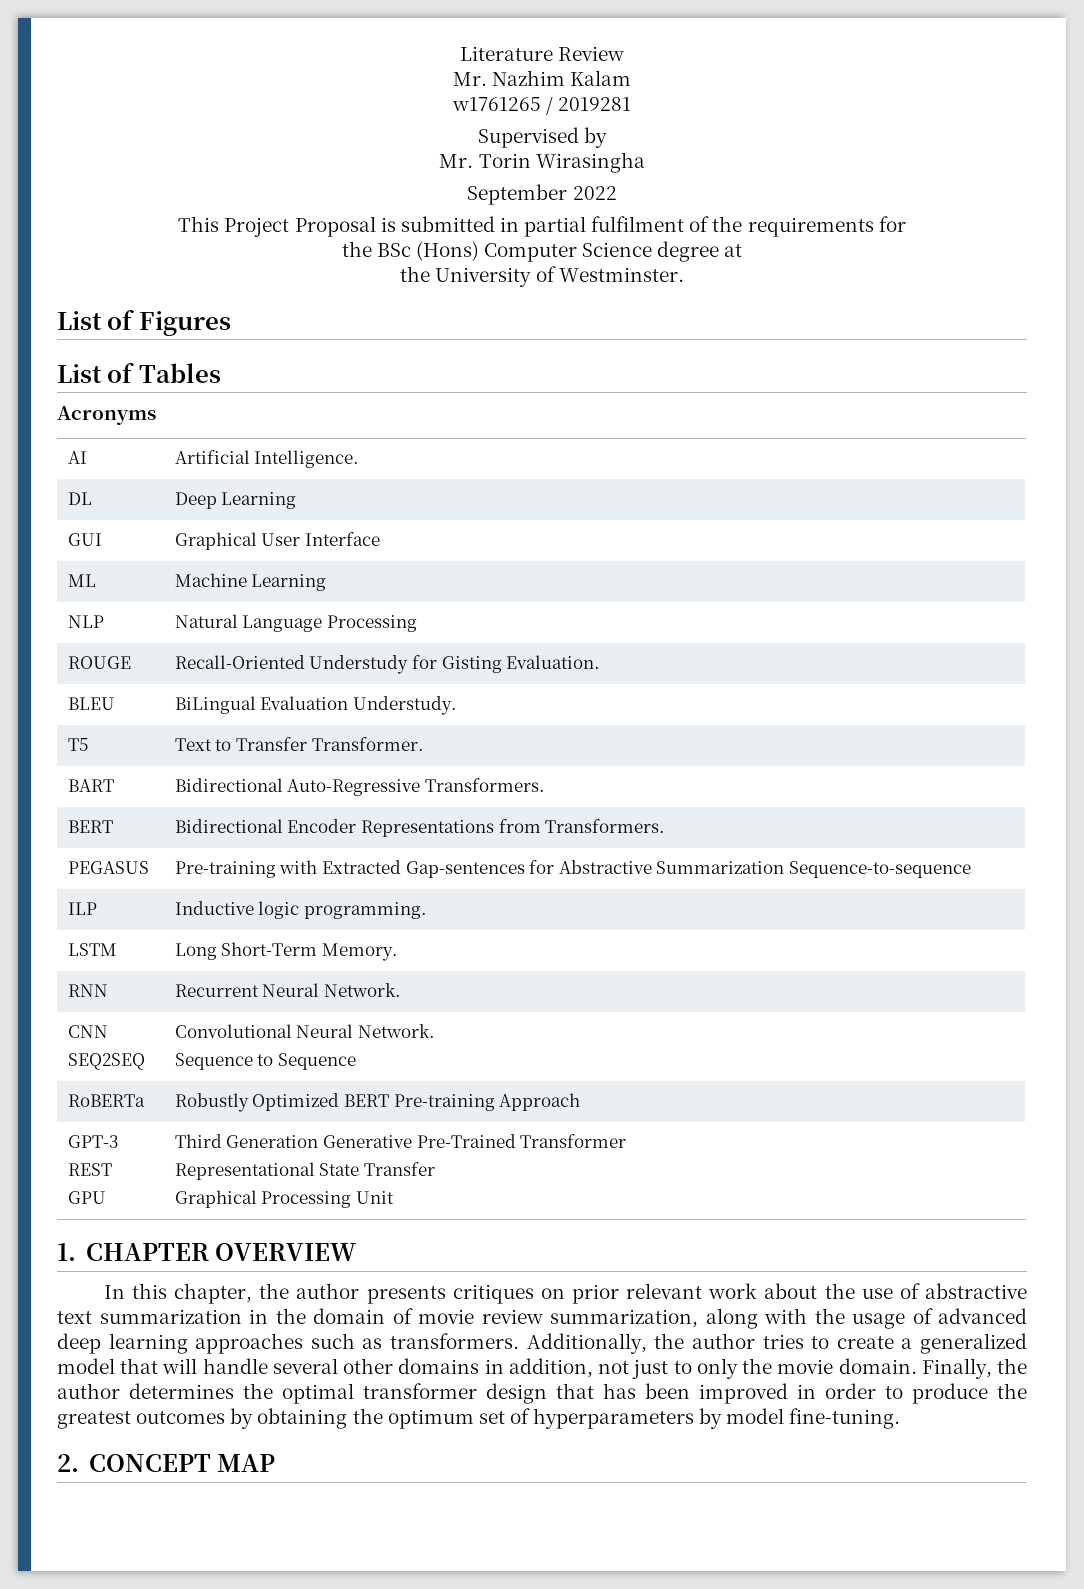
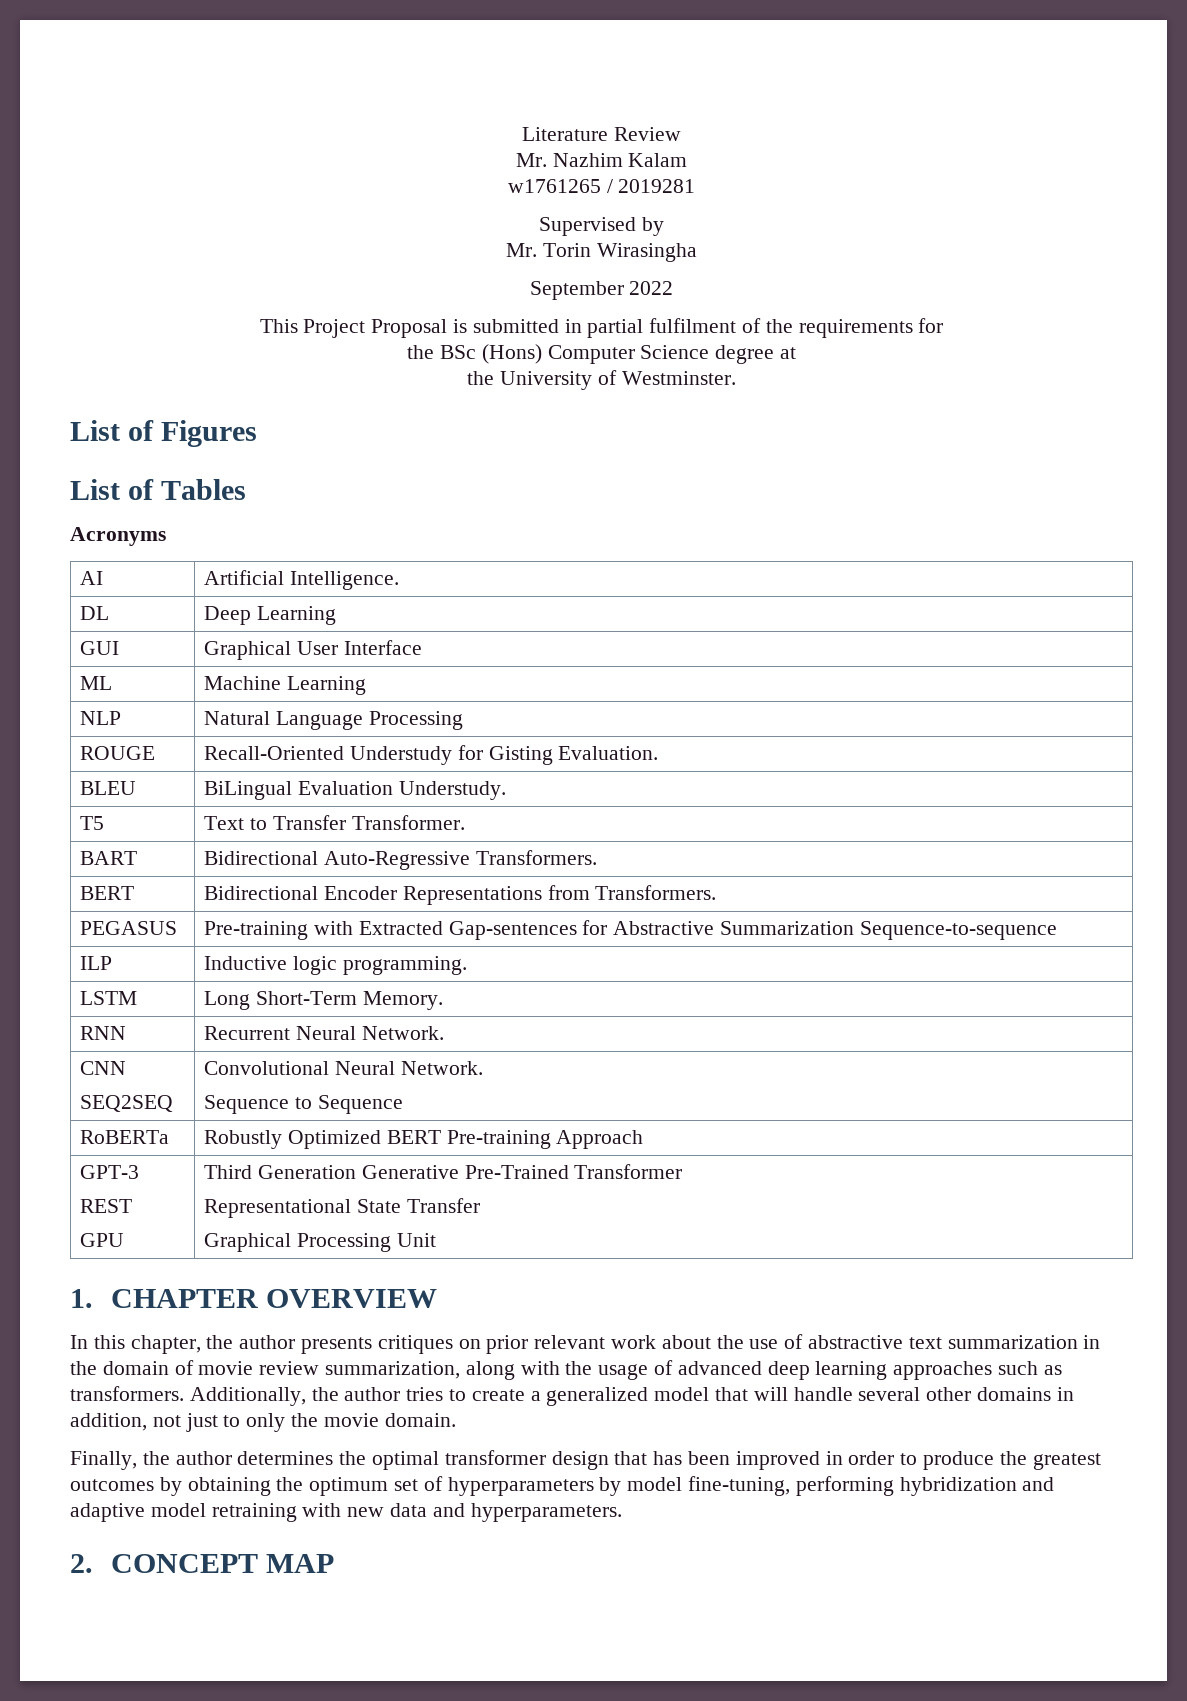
(917, 1366) none -> (456, 1420) //
[789,1408,901,1429] fine-tuning. -> [688,1476,1055,1496] [70,1503,622,1522] fine-tuning, performing hybridization and adaptive model retraining with new data and hyperparameters.

